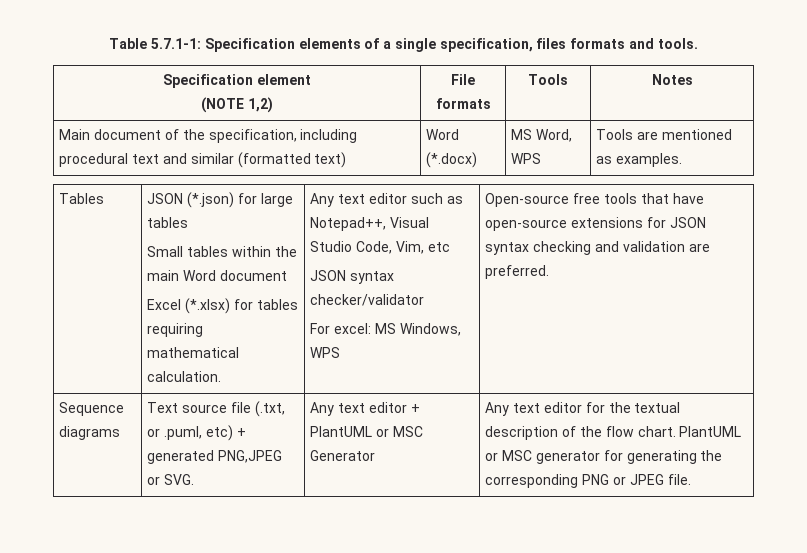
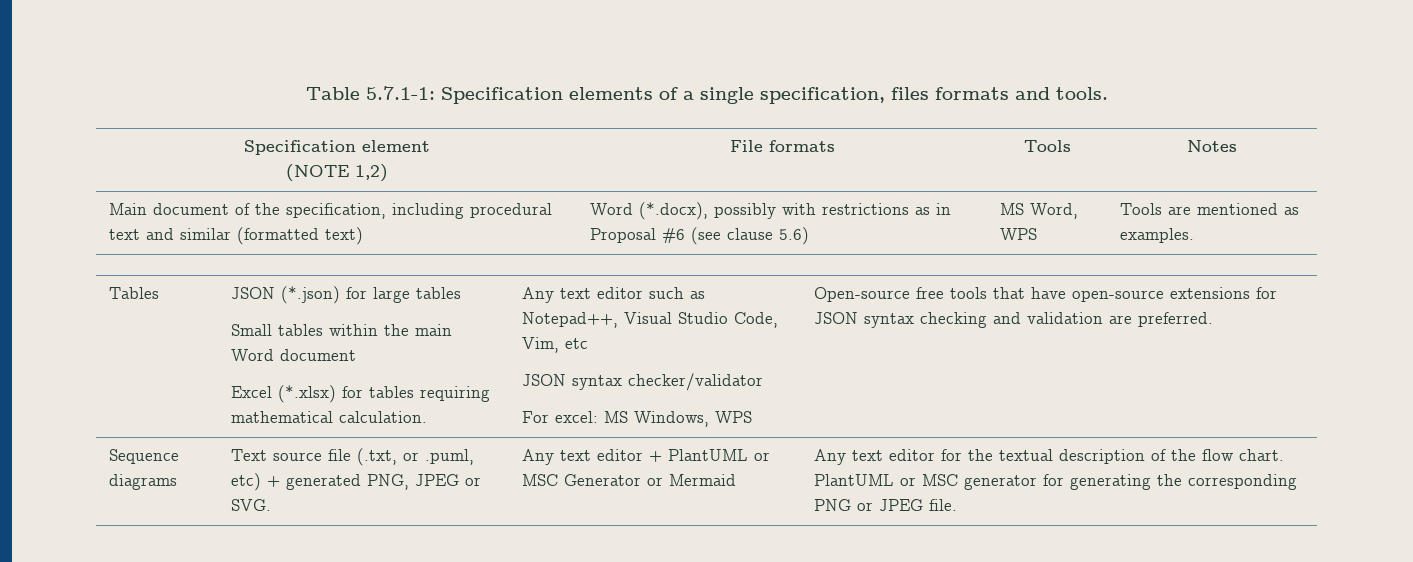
[426,152,478,168] (*.docx) -> [639,202,952,220] [590,227,810,245] (*.docx), possibly with restrictions as in Proposal #6 (see clause 5.6)
[218,450,283,463] PNG,JPEG -> [367,474,460,490] PNG, JPEG
(376, 455) none -> [647,474,737,486] or Mermaid

